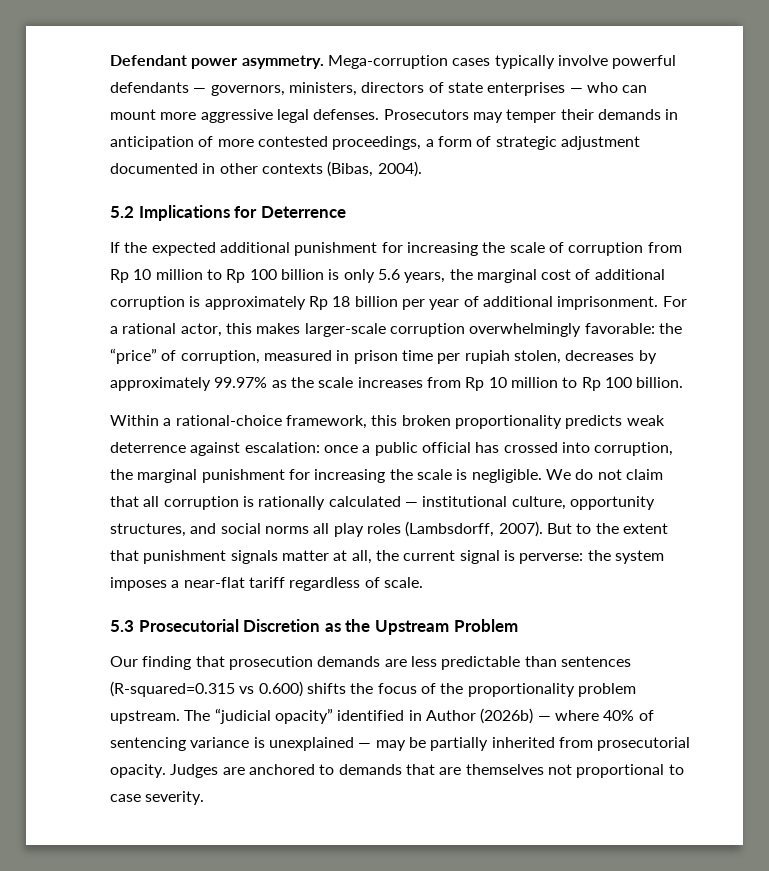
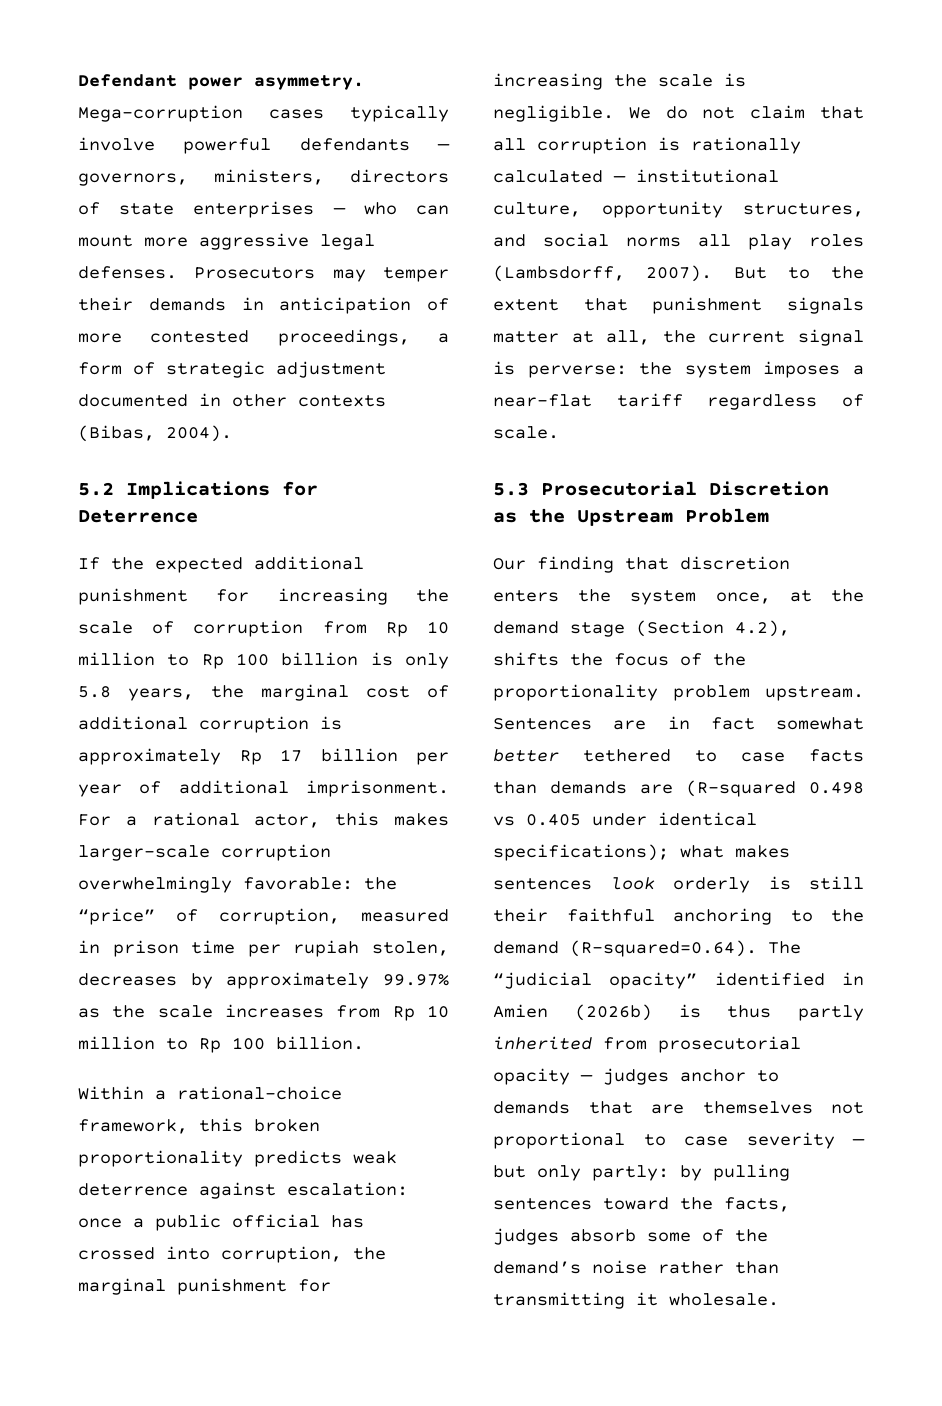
[377,269,400,280] 5.6 -> [78,686,111,698] 5.8
[332,296,351,307] 18 -> [280,749,302,762] 17
[228,656,631,670] [110,681,303,697] prosecution demands are less predictable than sentences (R-squared=0.315 vs 0.600) -> [680,556,790,570] [493,589,864,605] [493,620,790,637] discretion enters the system once, at the demand stage (Section 4.2),
(180, 717) none -> [493,716,864,730] [493,749,864,762] [493,780,864,797] [493,812,757,826] [493,844,790,861] [493,876,864,893] [493,908,864,925] [493,940,757,957] Sentences are in fact somewhat better tethered to case facts than demands are (R-squared 0.498 vs 0.405 under identical specifications); what makes sentences look orderly is still their faithful anchoring to the demand (R-squared=0.64).
[425,708,654,724] [110,737,691,751] [110,764,315,778] Author (2026b) — where 40% of sentencing variance is unexplained — may be partially inherited from prosecutorial opacity. Judges are anchored -> [493,1004,864,1021] [493,1036,801,1053] [493,1068,746,1085] Amien (2026b) is thus partly inherited from prosecutorial opacity — judges anchor
[145,791,205,805] severity. -> [746,1132,865,1149] [493,1164,790,1181] [493,1197,790,1212] [493,1228,768,1245] [493,1260,779,1274] [493,1292,779,1309] severity — but only partly: by pulling sentences toward the facts, judges absorb some of the demand’s noise rather than transmitting it wholesale.

